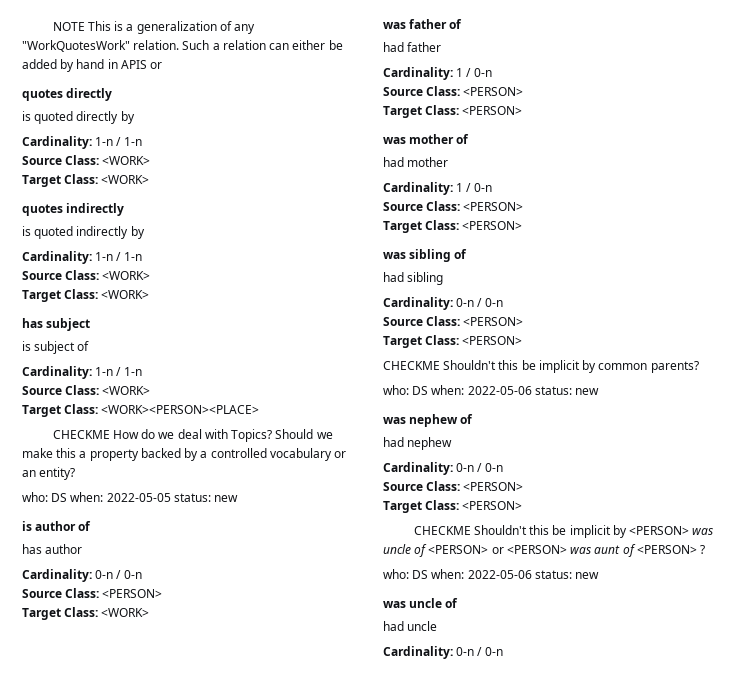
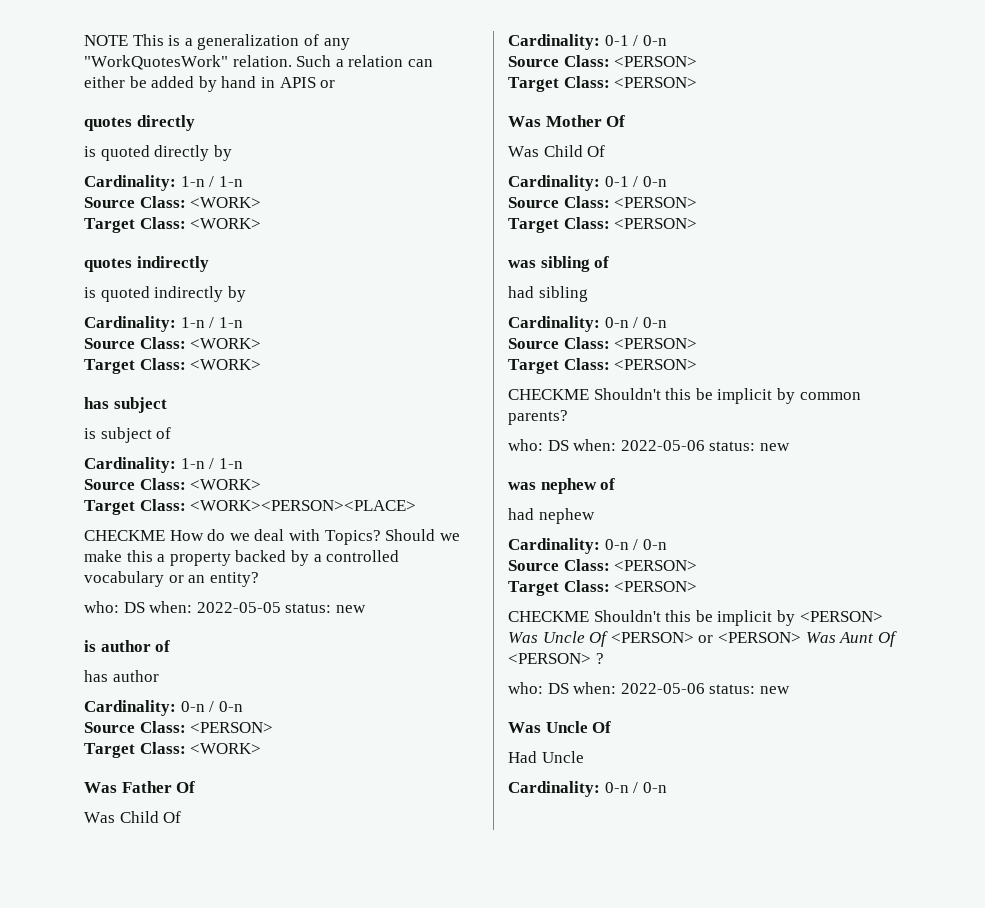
[383,19,463,29] [383,42,442,52] [383,67,492,80] [383,86,524,96] [383,105,523,118] [383,134,470,144] [383,157,449,167] [383,182,464,195] was father of // had father // Cardinality: 1 / 0-n // Source Class: <PERSON> // Target Class: <PERSON> // was mother of // had mother // Cardinality: 1 -> [84,781,196,793] [84,811,182,823] [508,34,667,50] [508,55,698,67] [508,76,698,92] [508,115,626,127] [508,145,606,157] [508,175,629,191] Was Father Of // Was Child Of // Cardinality: 0-1 / 0-n // Source Class: <PERSON> // Target Class: <PERSON> // Was Mother Of // Was Child Of // Cardinality: 0-1
[692,528,714,535] [383,544,636,557] was uncle of <PERSON> or <PERSON> was aunt of -> [508,631,897,647] Was Uncle Of <PERSON> or <PERSON> Was Aunt Of
[383,598,459,608] [383,621,438,631] was uncle of // had uncle -> [508,721,612,733] [508,751,584,763] Was Uncle Of // Had Uncle

